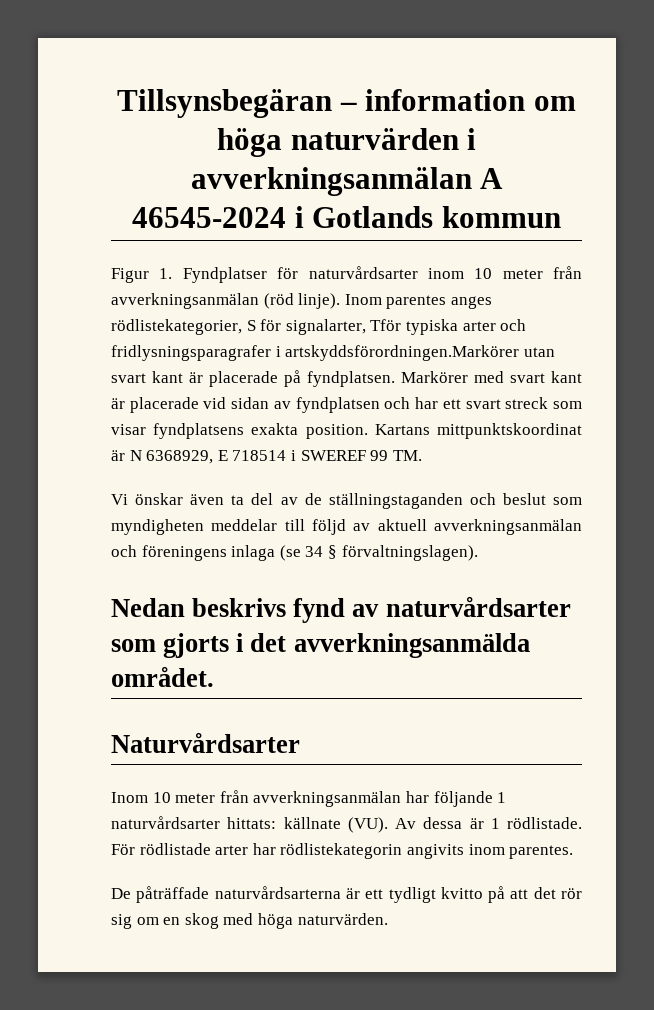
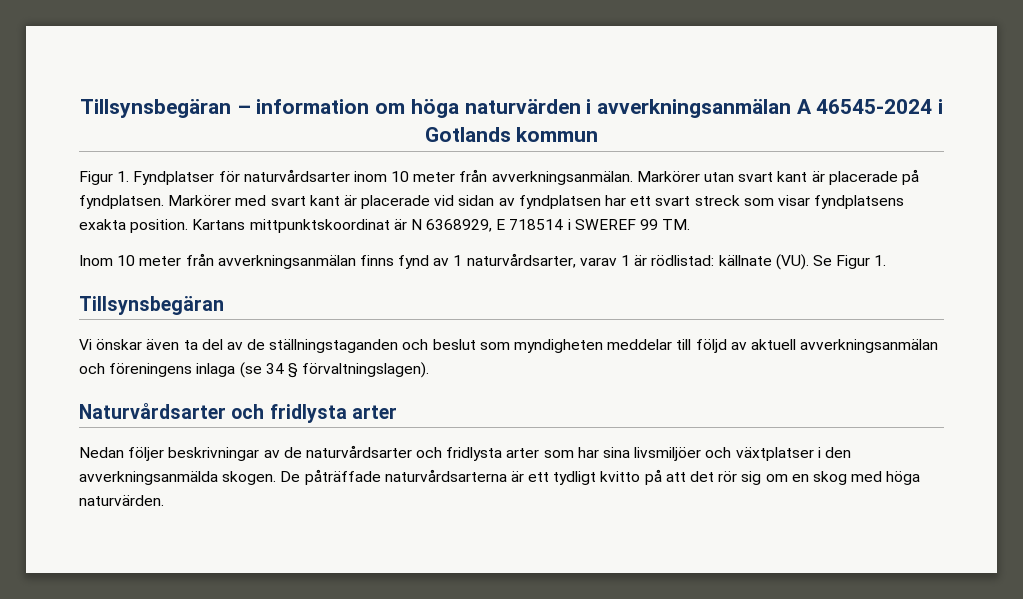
[111,293,492,309] [111,319,527,335] [111,345,520,361] avverkningsanmälan (röd linje). Inom parentes anges rödlistekategorier, S för signalarter, Tför typiska arter och fridlysningsparagrafer i artskyddsförordningen.Markörer -> [491,171,700,185] avverkningsanmälan. Markörer
[384,397,411,409] och -> (601, 202) none
(422, 455) none -> [79,253,887,270] [79,296,224,315] // Inom 10 meter från avverkningsanmälan finns fynd av 1 naturvårdsarter, varav 1 är rödlistad: källnate (VU). Se Figur 1. // Tillsynsbegäran
[111,596,571,623] [111,633,530,658] [111,666,214,687] [111,732,300,753] [111,790,507,807] [111,816,582,833] [111,843,574,859] Nedan beskrivs fynd av naturvårdsarter som gjorts i det avverkningsanmälda området. // Naturvårdsarter // Inom 10 meter från avverkningsanmälan har följande 1 naturvårdsarter hittats: källnate (VU). Av dessa är 1 rödlistade. För rödlistade arter har rödlistekategorin angivits inom parentes. // -> [79,403,397,423] [79,445,851,461] [79,471,277,485] Naturvårdsarter och fridlysta arter // Nedan följer beskrivningar av de naturvårdsarter och fridlysta arter som har sina livsmiljöer och växtplatser i den avverkningsanmälda skogen.

